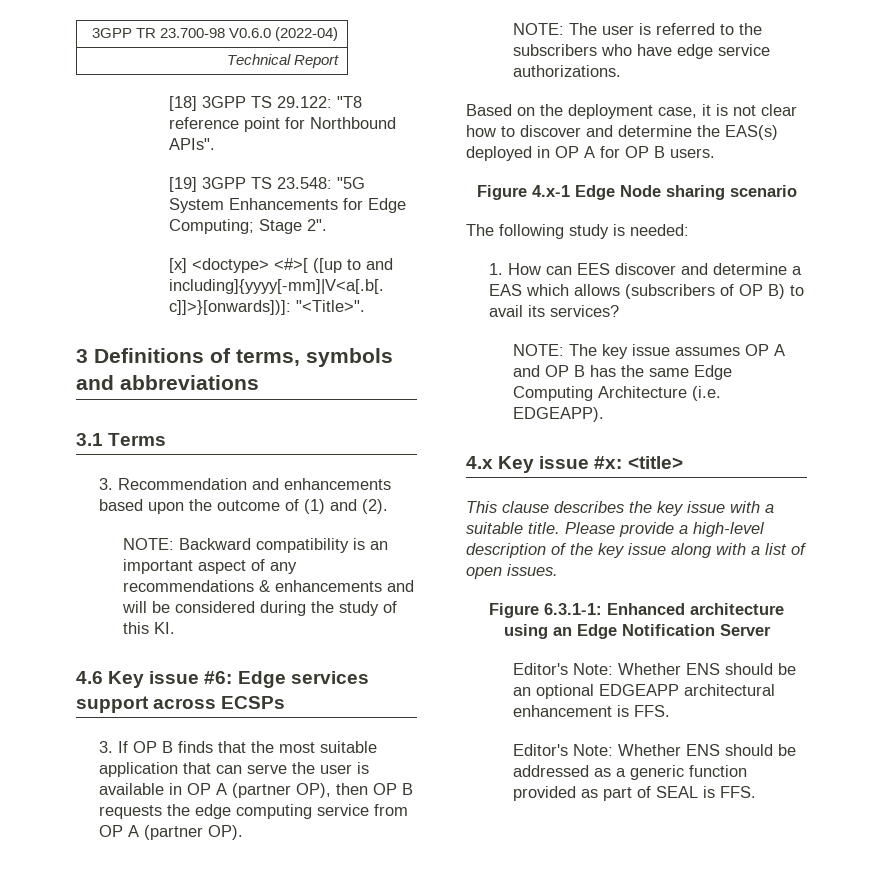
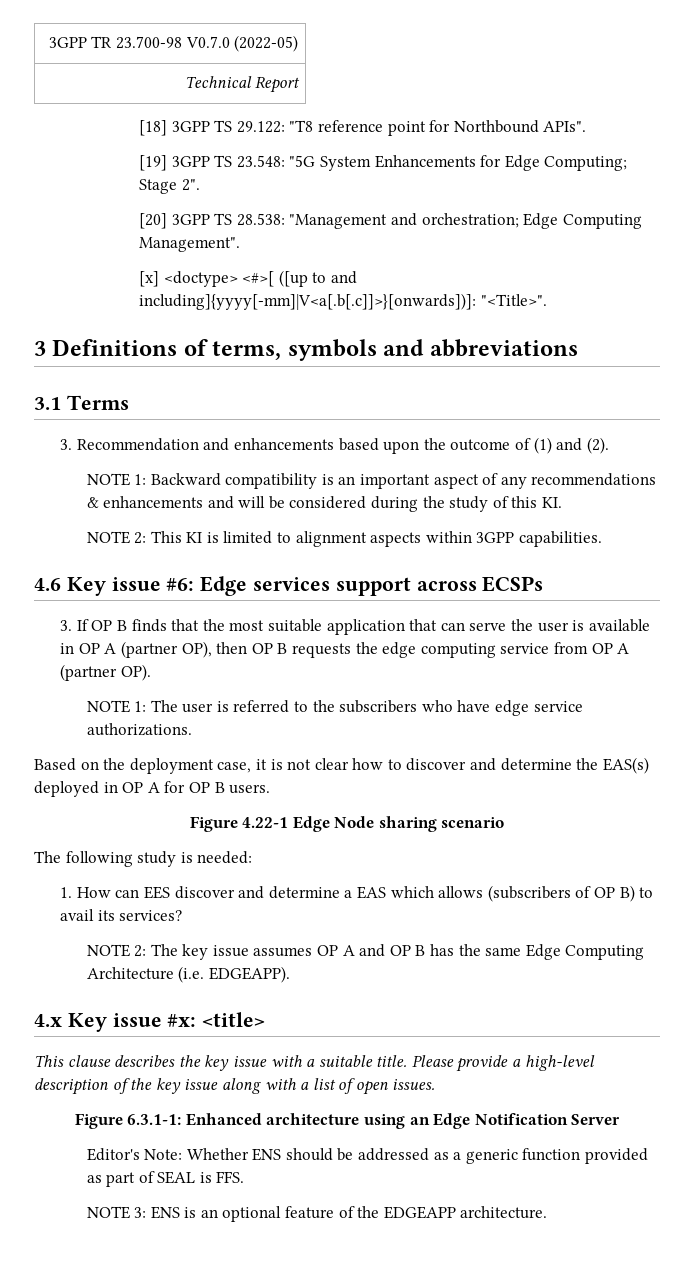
[229,27,339,41] V0.6.0 (2022-04) -> [185,35,299,52] V0.7.0 (2022-05)
(328, 225) none -> [139,213,642,229] [139,237,241,252] // [20] 3GPP TS 28.538: "Management and orchestration; Edge Computing Management".
[122,538,174,550] NOTE: -> [86,473,147,486] NOTE 1:
(175, 628) none -> [86,531,603,547] // NOTE 2: This KI is limited to alignment aspects within 3GPP capabilities.
[512,23,564,35] NOTE: -> [86,700,147,713] NOTE 1:
[531,185,570,197] 4.x-1 -> [242,817,289,828] 4.22-1
[512,344,564,356] NOTE: -> [86,944,147,957] NOTE 2:
[512,663,796,675] [512,684,775,699] [512,705,670,717] // Editor's Note: Whether ENS should be an optional EDGEAPP architectural enhancement is FFS. -> (621, 1119) none
(756, 792) none -> [86,1206,548,1222] // NOTE 3: ENS is an optional feature of the EDGEAPP architecture.

